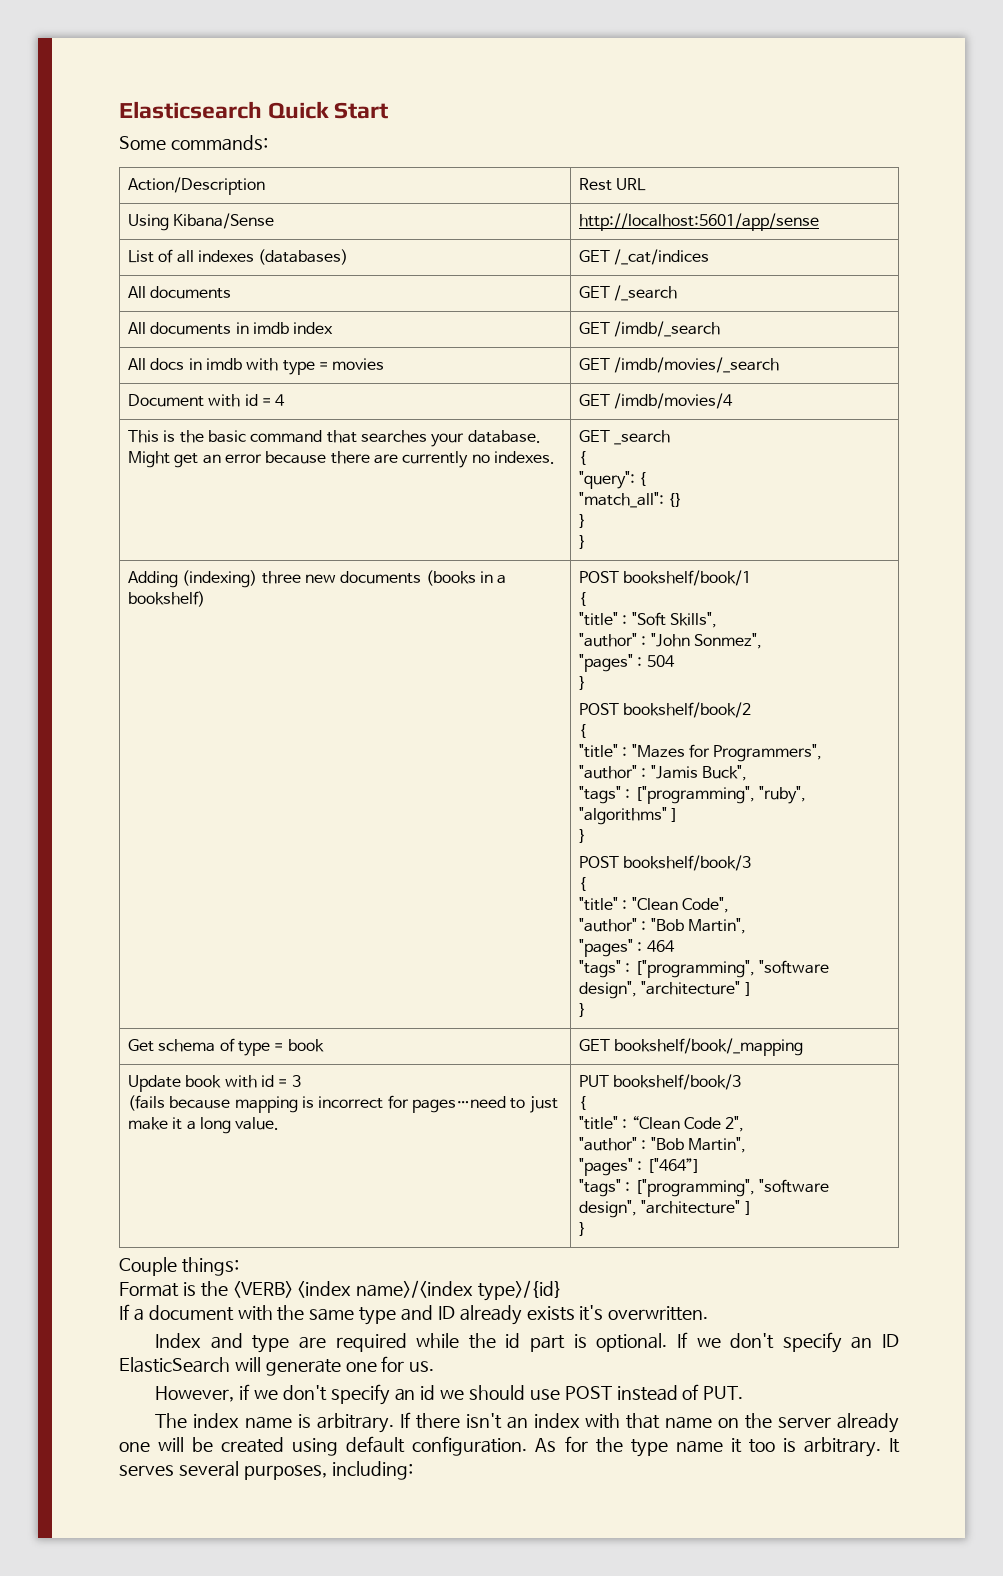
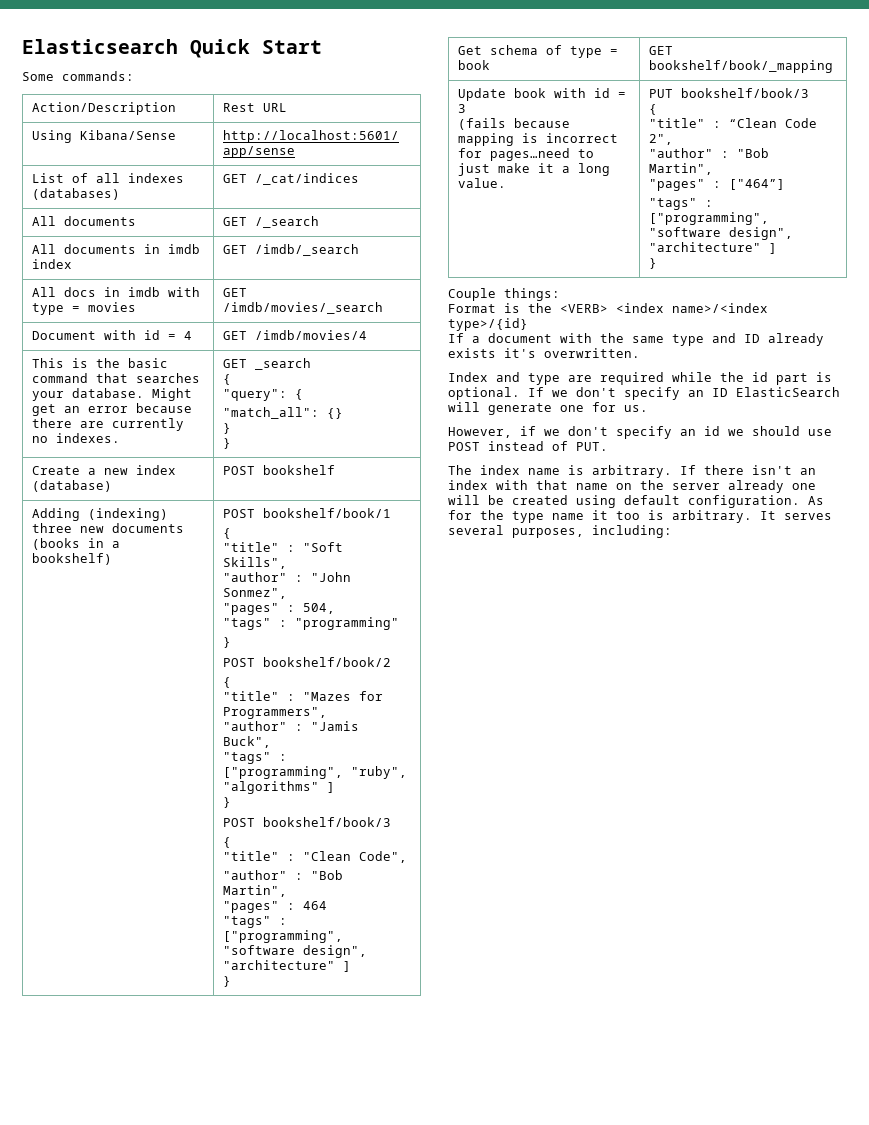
(587, 542) none -> [31,465,176,475] [31,480,112,492] [222,465,335,475] // Create a new index (database) | POST bookshelf
[646,655,675,667] 504 -> [302,603,335,614] [222,617,399,630] 504, // "tags" : "programming"

